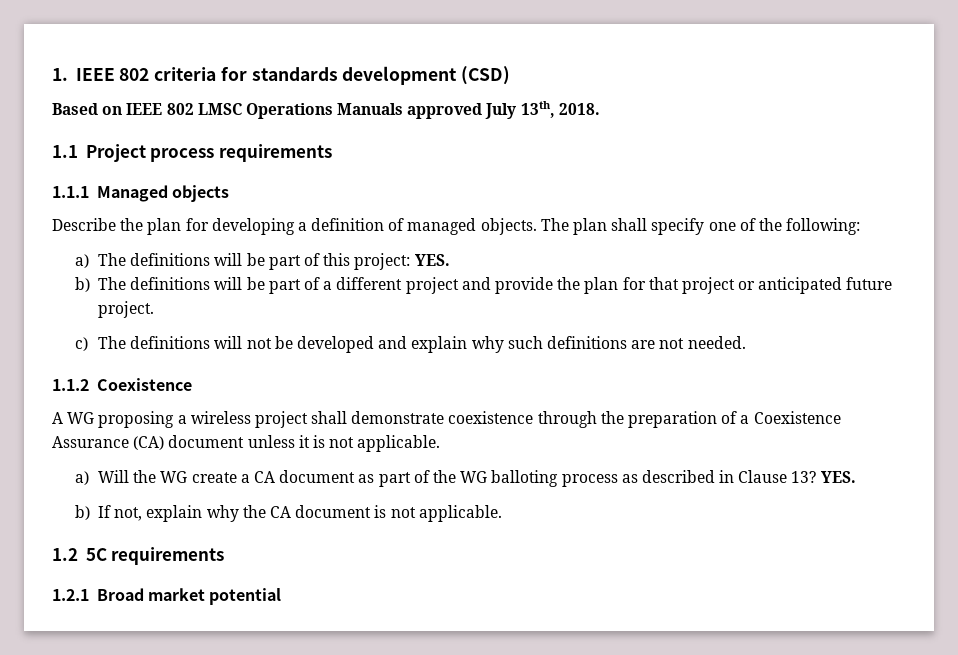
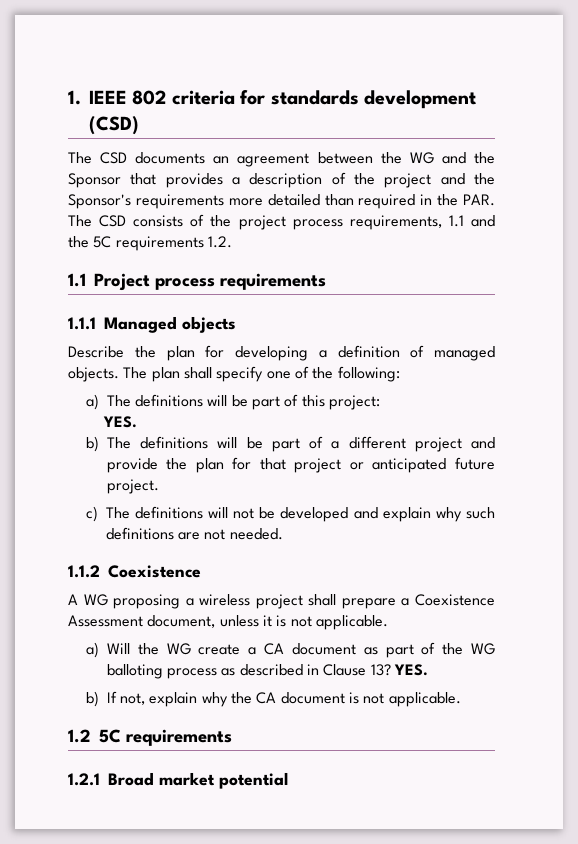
[52,101,600,119] Based on IEEE 802 LMSC Operations Manuals approved July 13th, 2018. -> [68,152,495,167] [68,172,495,188] [68,194,495,209] [68,214,495,230] [68,236,232,251] The CSD documents an agreement between the WG and the Sponsor that provides a description of the project and the Sponsor's requirements more detailed than required in the PAR. The CSD consists of the project process requirements, 1.1 and the 5C requirements 1.2.
(411, 261) none -> (381, 402) //
[351,411,841,428] [52,435,245,450] demonstrate coexistence through the preparation of a Coexistence Assurance (CA) document -> [341,594,495,609] [68,615,216,628] prepare a Coexistence Assessment document,

